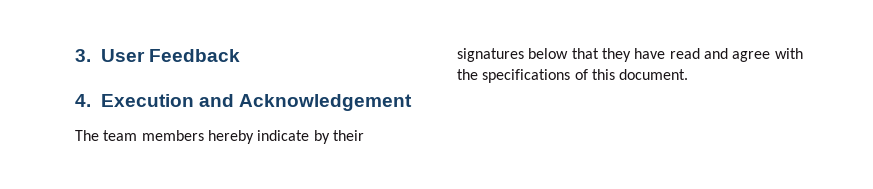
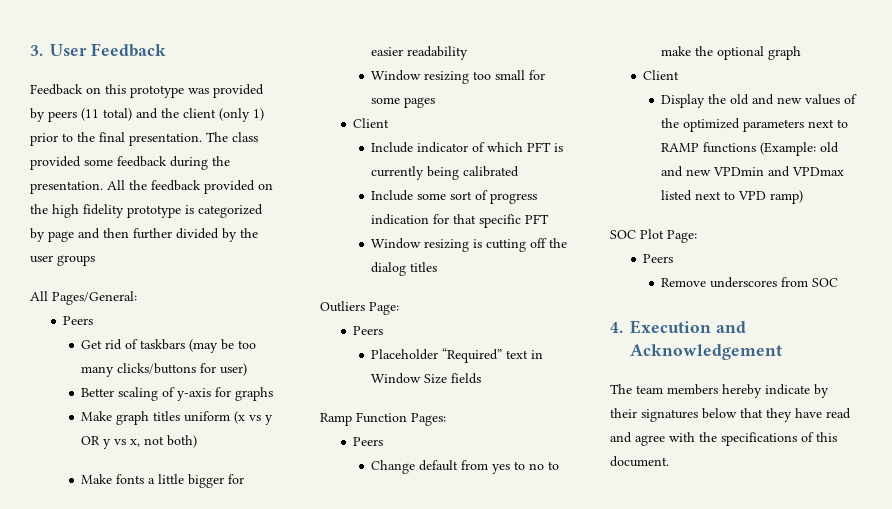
(241, 55) none -> [30,84,264,98] [30,108,264,122] [30,132,258,146] [30,156,230,170] [30,180,273,194] [30,204,263,218] [30,228,258,242] [30,255,95,266] [30,291,137,305] [63,316,94,325] [81,339,257,353] [81,363,248,377] [81,387,274,401] [81,411,274,425] [81,435,198,449] [81,474,245,488] [371,46,469,60] [371,70,546,84] [371,97,436,108] [353,118,390,128] [371,142,564,153] [371,166,520,180] [371,190,538,204] [371,214,550,228] [371,238,568,252] [371,262,438,276] [320,301,399,315] [353,326,384,335] [371,348,544,363] [371,373,482,384] [320,412,446,426] [353,437,384,446] [371,460,560,474] [661,46,802,60] [643,70,680,80] [661,94,858,108] [661,118,849,132] [661,142,840,156] [661,166,845,177] [661,190,804,204] [610,229,697,243] [643,254,674,263] [661,277,839,288] // Feedback on this prototype was provided by peers (11 total) and the client (only 1) prior to the final presentation. The class provided some feedback during the presentation. All the feedback provided on the high fidelity prototype is categorized by page and then further divided by the user groups // All Pages/General: // Peers // Get rid of taskbars (may be too many clicks/buttons for user) // Better scaling of y-axis for graphs // Make graph titles uniform (x vs y OR y vs x, not both) // Make fonts a little bigger for easier readability // Window resizing too small for some pages // Client // Include indicator of which PFT is currently being calibrated // Include some sort of progress indication for that specific PFT // Window resizing is cutting off the dialog titles // Outliers Page: // Peers // Placeholder “Required” text in Window Size fields // Ramp Function Pages: // Peers // Change default from yes to no to make the optional graph // Client // Display the old and new values of the optimized parameters next to RAMP functions (Example: old and new VPDmin and VPDmax listed next to VPD ramp) // SOC Plot Page: // Peers // Remove underscores from SOC

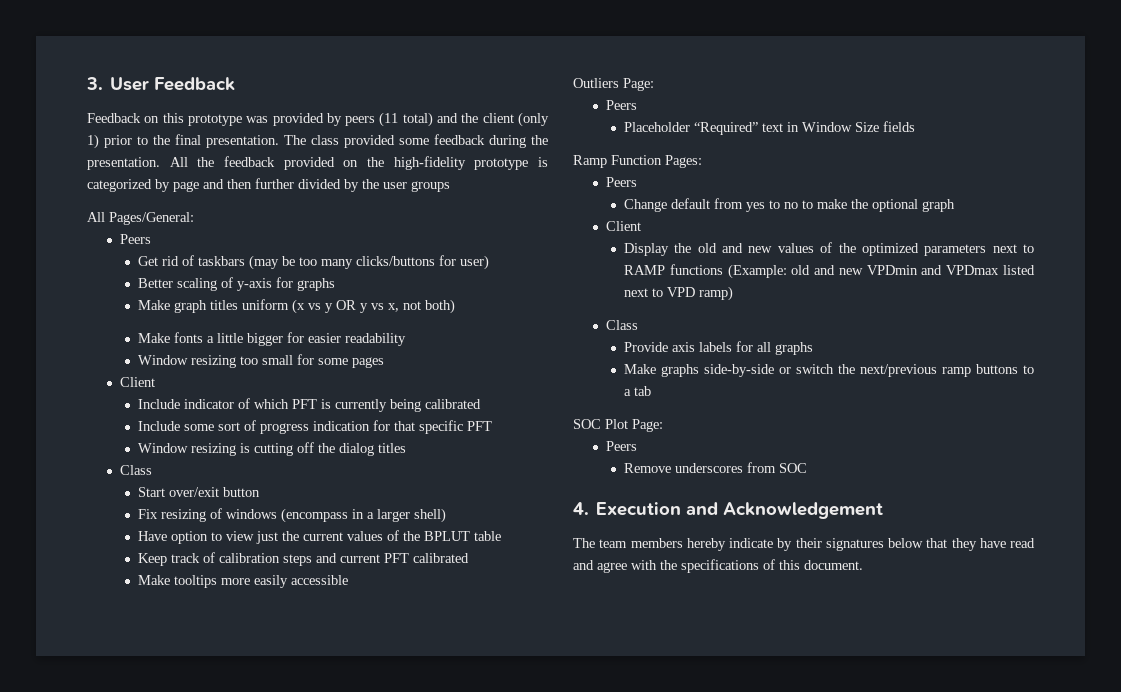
[52,204,124,218] high fidelity -> [393,156,466,170] high-fidelity
(438, 267) none -> [120,465,153,475] [137,487,260,497] [137,508,446,523] [137,530,501,544] [137,552,469,566] [137,575,348,588] // Class // Start over/exit button // Fix resizing of windows (encompass in a larger shell) // Have option to view just the current values of the BPLUT table // Keep track of calibration steps and current PFT calibrated // Make tooltips more easily accessible
(804, 197) none -> [606,320,639,330] [623,341,813,355] [623,364,1034,377] [623,386,651,396] // Class // Provide axis labels for all graphs // Make graphs side-by-side or switch the next/previous ramp buttons to a tab

